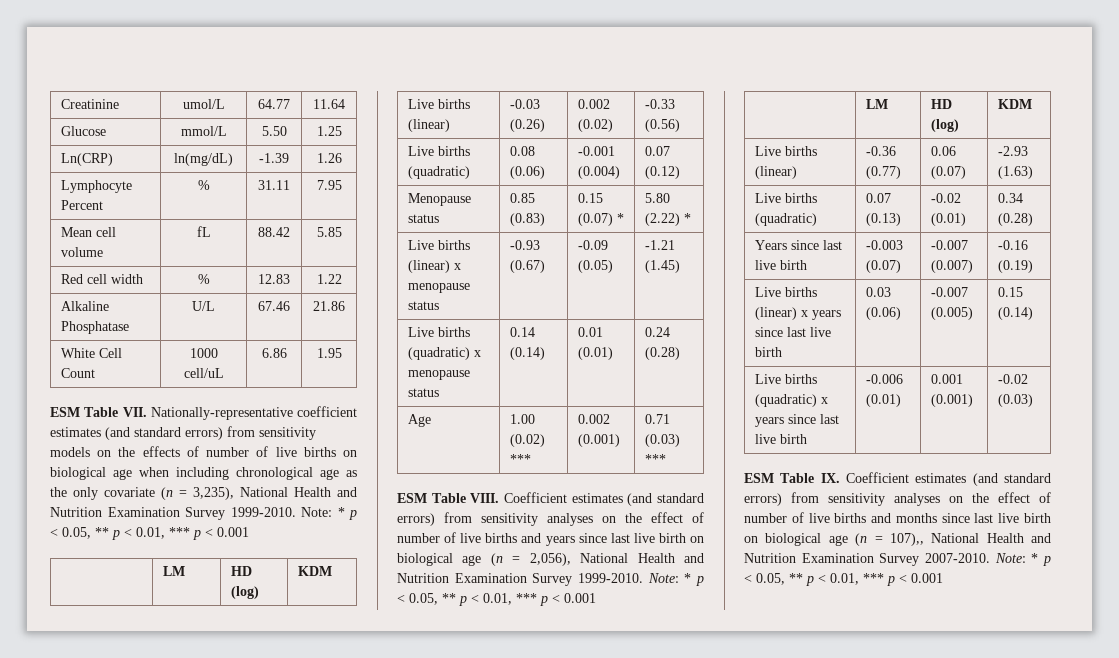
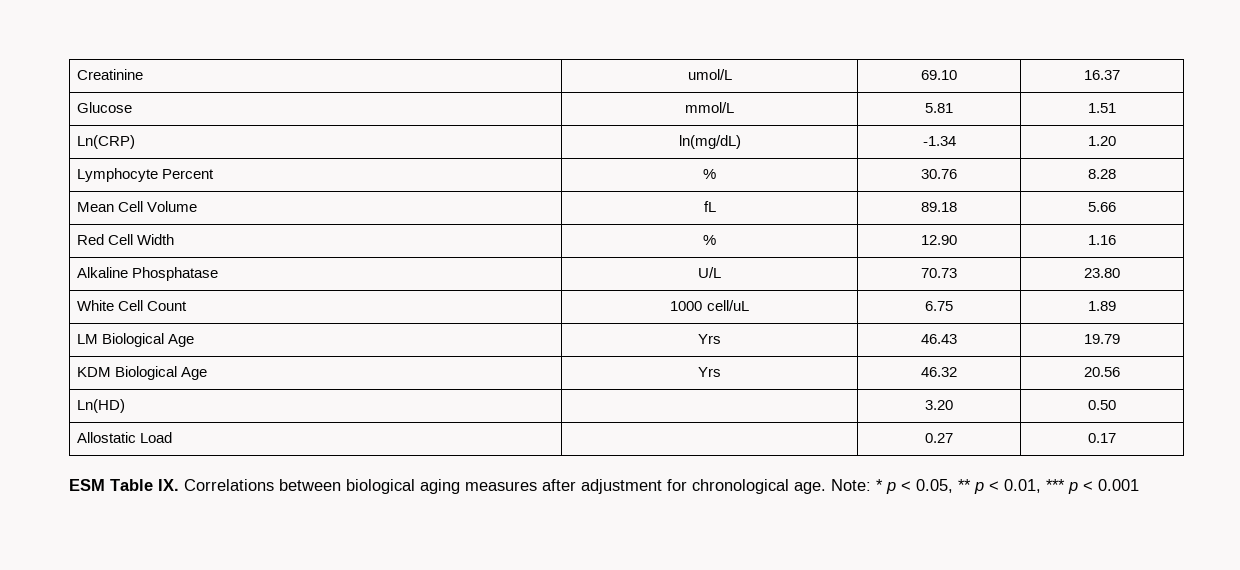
[258,99,290,109] [313,99,345,109] 64.77 | 11.64 -> [921,70,957,80] [1084,70,1120,80] 69.10 | 16.37
[261,126,287,136] [316,126,342,136] 5.50 | 1.25 -> [925,103,953,113] [1088,103,1116,113] 5.81 | 1.51
[259,153,289,163] [316,153,342,163] -1.39 | 1.26 -> [922,136,956,146] [1088,136,1116,146] -1.34 | 1.20
[258,180,290,190] [316,180,342,190] 31.11 | 7.95 -> [921,169,957,179] [1088,169,1116,179] 30.76 | 8.28
[95,227,116,237] [60,247,103,257] cell volume -> [117,201,197,212] Cell Volume
[258,227,290,237] [316,227,342,237] 88.42 | 5.85 -> [921,202,957,212] [1088,202,1116,212] 89.18 | 5.66
[86,274,143,284] [197,274,210,284] [258,274,290,284] [316,274,342,284] cell width | % | 12.83 | 1.22 -> [107,234,174,245] [703,235,716,245] [921,235,957,245] [1088,235,1116,245] Cell Width | % | 12.90 | 1.16
[258,301,290,311] [313,301,345,311] 67.46 | 21.86 -> [921,268,957,278] [1084,268,1120,278] 70.73 | 23.80
[261,348,287,358] [316,348,342,358] [50,406,357,420] [50,426,316,440] [50,446,358,457] [50,467,357,480] [50,487,357,500] [50,507,296,520] 6.86 | 1.95 // ESM Table VII. Nationally-representative coefficient estimates (and standard errors) from sensitivity models on the effects of number of live births on biological age when including chronological age as the only covariate (n = 3,235), National Health and Nutrition Examination Survey 1999-2010. -> [925,301,953,311] [1088,301,1116,311] [76,333,194,347] [698,334,721,344] [921,334,957,344] [1084,334,1120,344] [76,366,207,380] [698,367,721,377] [921,367,957,377] [1084,367,1120,377] [76,399,125,413] [925,400,953,410] [1088,400,1116,410] [76,432,172,443] [925,433,953,443] [1088,433,1116,443] [69,479,826,494] 6.75 | 1.89 // LM Biological Age | Yrs | 46.43 | 19.79 // KDM Biological Age | Yrs | 46.32 | 20.56 // Ln(HD) | | 3.20 | 0.50 // Allostatic Load | | 0.27 | 0.17 // ESM Table IX. Correlations between biological aging measures after adjustment for chronological age.
[162,566,185,576] [230,566,252,576] [230,586,259,599] [297,566,332,576] [407,99,470,109] [407,119,450,132] [509,99,540,109] [509,119,545,132] [577,99,610,109] [577,119,613,132] [644,99,675,109] [644,119,680,132] [407,146,470,156] [407,166,470,179] [509,146,535,156] [509,166,545,179] [577,146,615,156] [577,166,620,179] [644,146,670,156] [644,166,680,179] [407,193,471,206] [407,214,439,223] [509,193,535,203] [509,213,545,226] [577,193,603,203] [577,213,624,226] [644,193,670,203] [644,213,691,226] [407,240,470,250] [407,260,461,273] [407,283,470,293] [407,301,439,310] [509,240,540,250] [509,260,545,273] [577,240,608,250] [577,260,613,273] [644,240,675,250] [644,260,680,273] [407,327,470,337] [407,347,481,360] [407,370,470,380] [407,388,439,397] [509,327,535,337] [509,347,545,360] [577,327,603,337] [577,347,613,360] [644,327,670,337] [644,347,680,360] [407,414,431,427] [509,414,535,424] [509,434,545,447] [509,454,531,464] [577,414,610,424] [577,434,620,447] [644,414,670,424] [644,434,680,447] [644,454,666,464] [397,492,704,506] [397,512,704,526] [397,532,704,546] [397,553,704,566] [397,573,704,586] [397,593,596,606] [865,99,888,109] [930,99,952,109] [930,119,959,132] [997,99,1032,109] [754,146,817,156] [754,166,797,179] [865,146,896,156] [865,166,901,179] [930,146,956,156] [930,166,966,179] [997,146,1028,156] [997,166,1033,179] [754,193,817,203] [754,213,817,226] [865,193,891,203] [865,213,901,226] [930,193,961,203] [930,213,966,226] [997,193,1023,203] [997,213,1033,226] [754,240,842,250] [754,260,807,270] [865,240,903,250] [865,260,901,273] [930,240,968,250] [930,260,973,273] [997,240,1028,250] [997,260,1033,273] [754,287,817,297] [754,307,841,320] [754,327,831,337] [754,347,782,357] [865,287,891,297] [865,307,901,320] [930,287,968,297] [930,307,973,320] [997,287,1023,297] [997,307,1033,320] [754,374,817,384] [754,394,828,407] [754,414,839,427] [754,434,807,444] [865,374,903,384] [865,394,901,407] [930,374,963,384] [930,394,973,407] [997,374,1028,384] [997,394,1033,407] [744,472,1051,486] [744,492,1051,506] [744,512,1051,523] [744,533,1051,546] [744,553,1051,566] [744,573,943,586] // | LM | HD (log) | KDM // Live births (linear) | -0.03 (0.26) | 0.002 (0.02) | -0.33 (0.56) // Live births (quadratic) | 0.08 (0.06) | -0.001 (0.004) | 0.07 (0.12) // Menopause status | 0.85 (0.83) | 0.15 (0.07) * | 5.80 (2.22) * // Live births (linear) x menopause status | -0.93 (0.67) | -0.09 (0.05) | -1.21 (1.45) // Live births (quadratic) x menopause status | 0.14 (0.14) | 0.01 (0.01) | 0.24 (0.28) // Age | 1.00 (0.02) *** | 0.002 (0.001) | 0.71 (0.03) *** // ESM Table VIII. Coefficient estimates (and standard errors) from sensitivity analyses on the effect of number of live births and years since last live birth on biological age (n = 2,056), National Health and Nutrition Examination Survey 1999-2010. Note: * p < 0.05, ** p < 0.01, *** p < 0.001 // | LM | HD (log) | KDM // Live births (linear) | -0.36 (0.77) | 0.06 (0.07) | -2.93 (1.63) // Live births (quadratic) | 0.07 (0.13) | -0.02 (0.01) | 0.34 (0.28) // Years since last live birth | -0.003 (0.07) | -0.007 (0.007) | -0.16 (0.19) // Live births (linear) x years since last live birth | 0.03 (0.06) | -0.007 (0.005) | 0.15 (0.14) // Live births (quadratic) x years since last live birth | -0.006 (0.01) | 0.001 (0.001) | -0.02 (0.03) // ESM Table IX. Coefficient estimates (and standard errors) from sensitivity analyses on the effect of number of live births and months since last live birth on biological age (n = 107),, National Health and Nutrition Examination Survey 2007-2010. Note: * p < 0.05, ** p < 0.01, *** p < 0.001 -> (1139, 485) none

